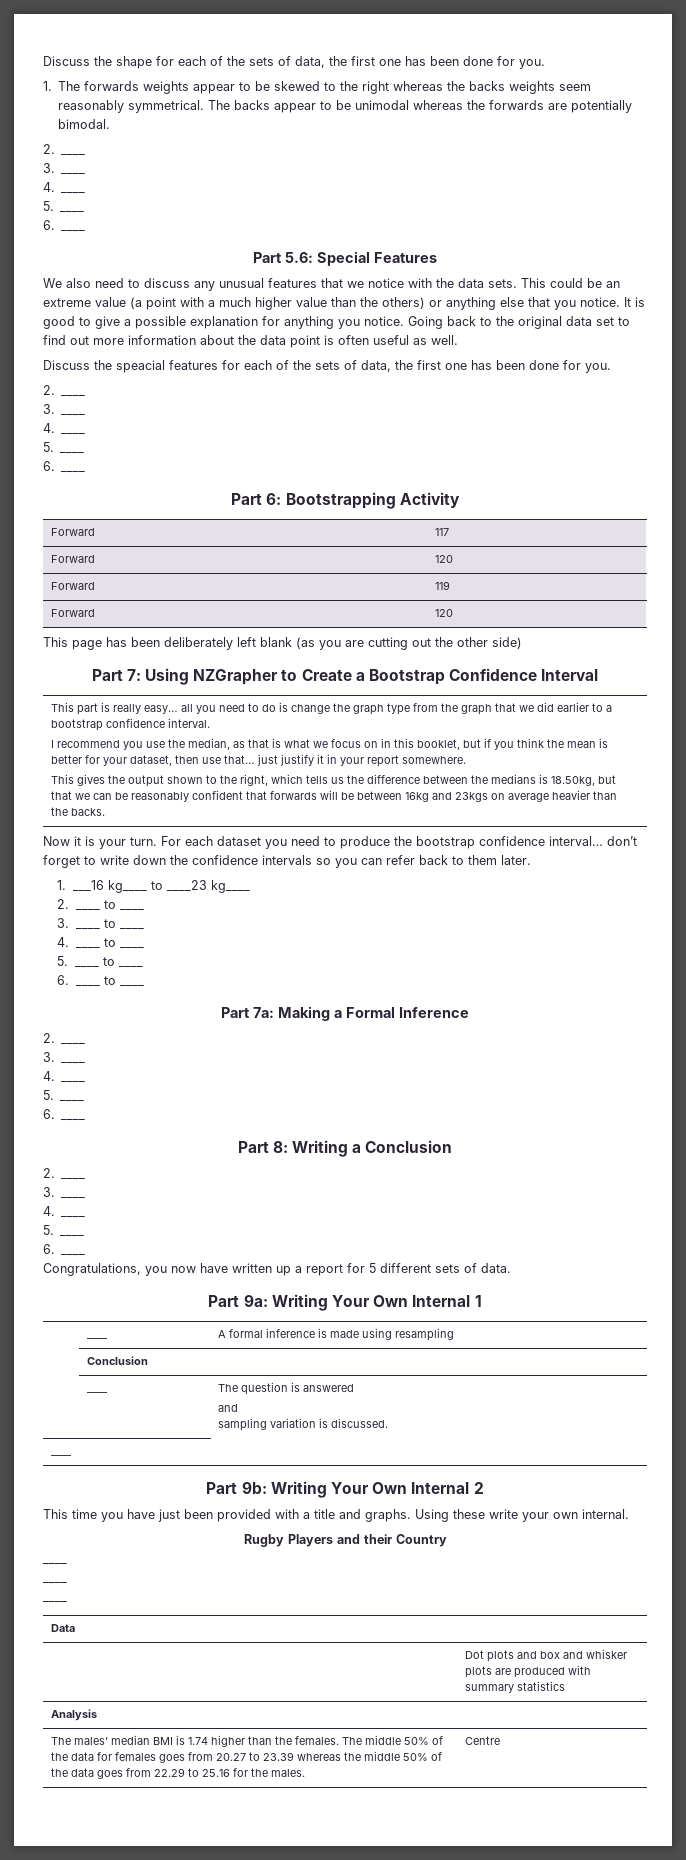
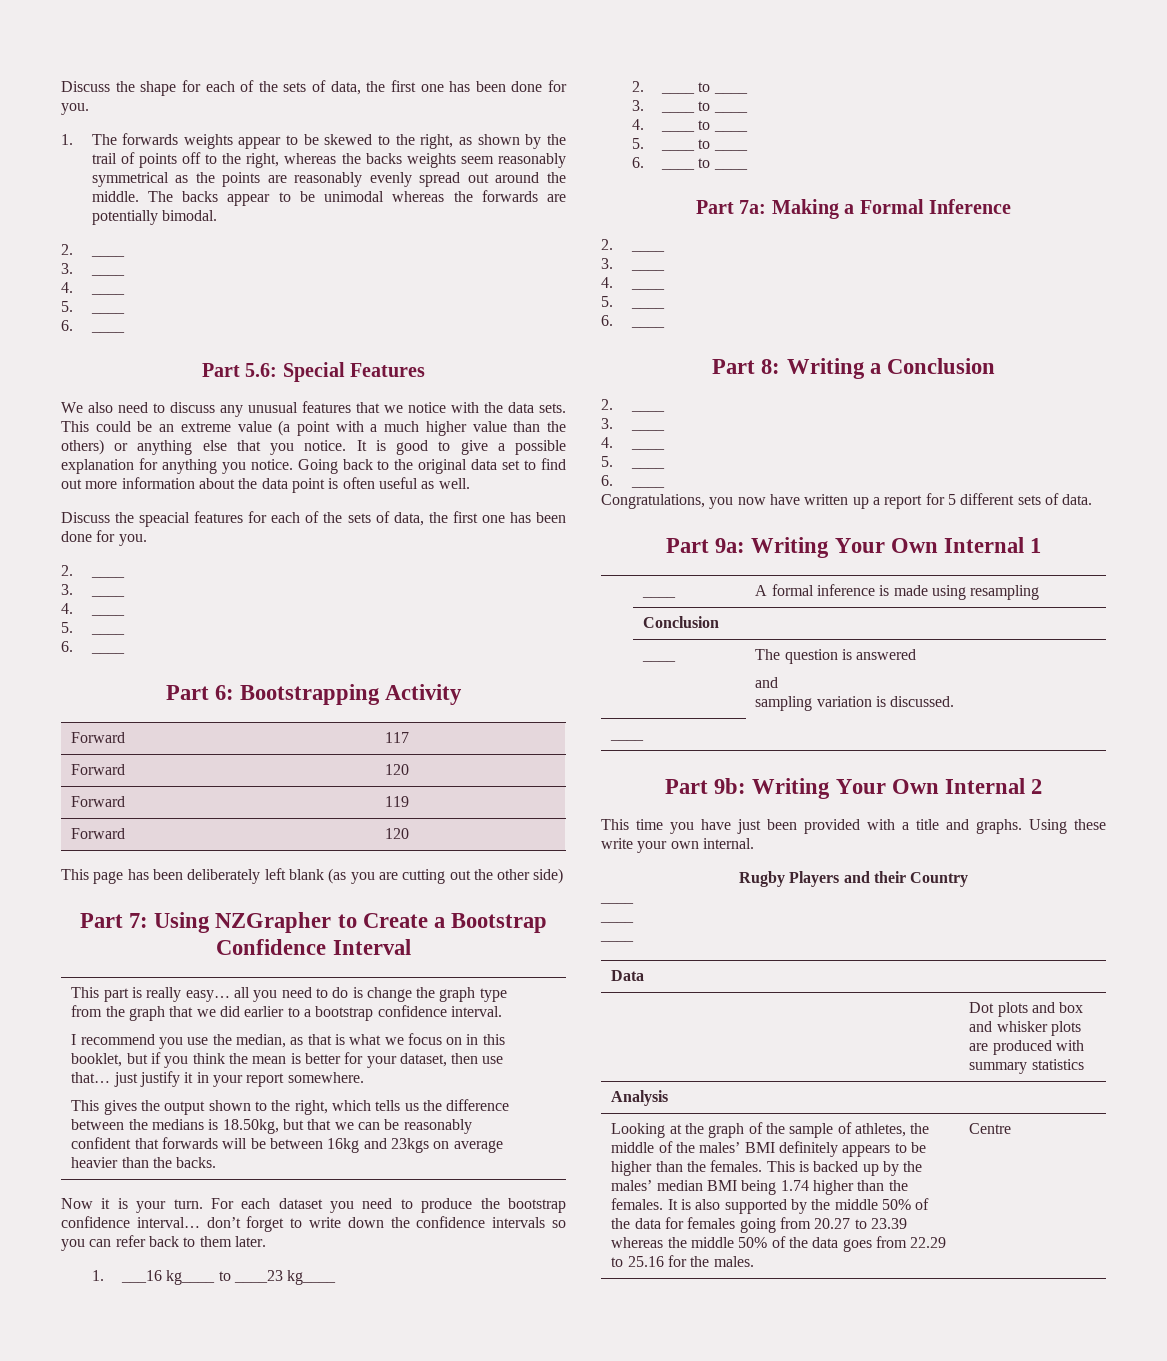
[362,81,390,94] right -> [420,134,566,149] [91,152,280,168] right, as shown by the trail of points off to the right,
[128,100,205,113] symmetrical. -> [91,172,566,187] [91,191,139,202] symmetrical as the points are reasonably evenly spread out around the middle.
[50,1737,71,1745] The -> [611,1122,930,1138] [611,1141,926,1157] [611,1160,923,1176] Looking at the graph of the sample of athletes, the middle of the males’ BMI definitely appears to be higher than the females. This is backed up by the
[175,1735,185,1745] is -> [741,1180,777,1195] being
[341,1737,362,1745] The -> [667,1199,831,1214] It is also supported by the
[158,1754,185,1763] goes -> [739,1218,776,1233] going

